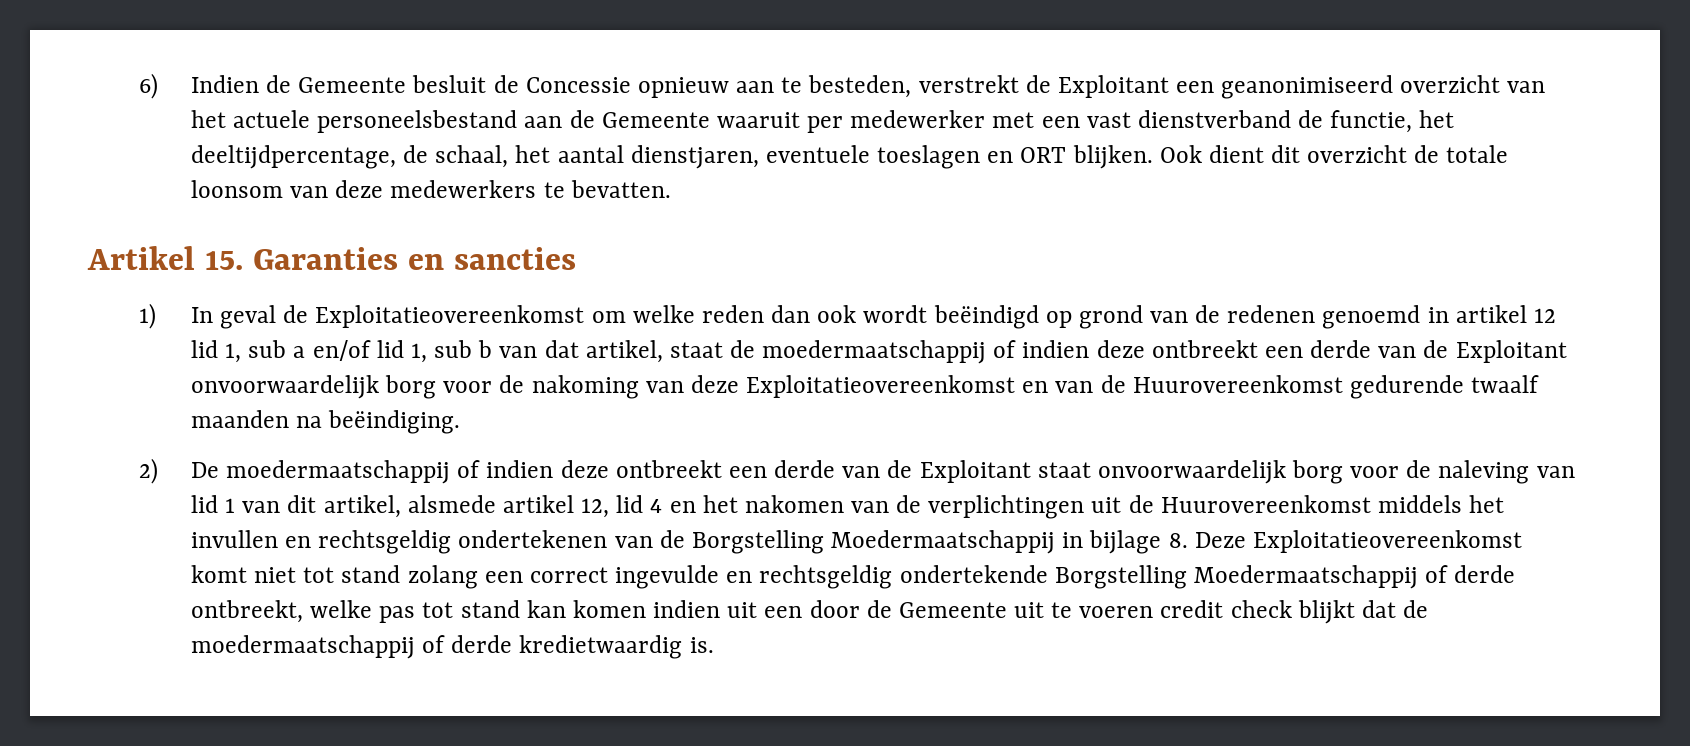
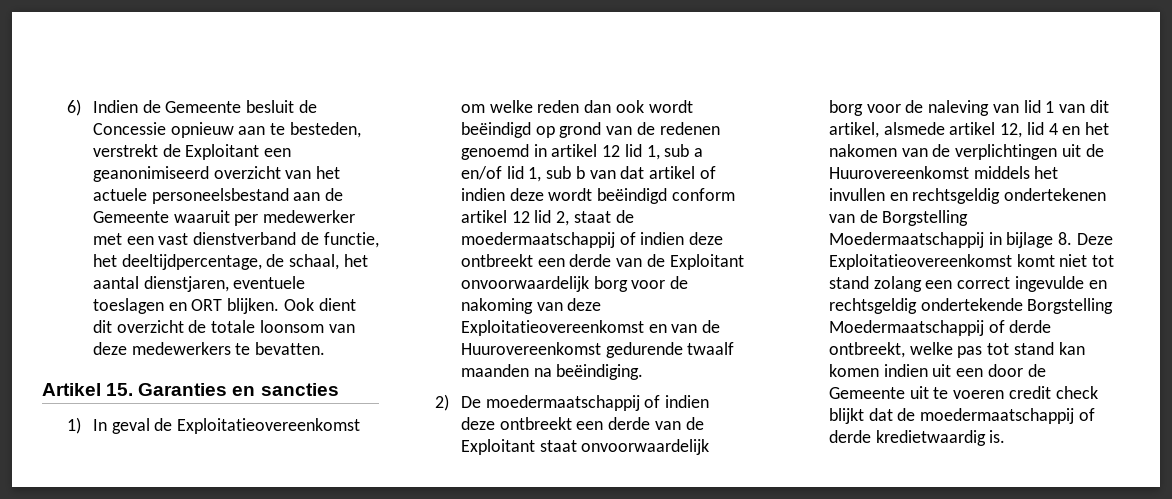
[585,340,663,363] artikel, -> [649,166,716,179] [460,188,735,204] [460,210,570,226] artikel of indien deze wordt beëindigd conform artikel 12 lid 2,

